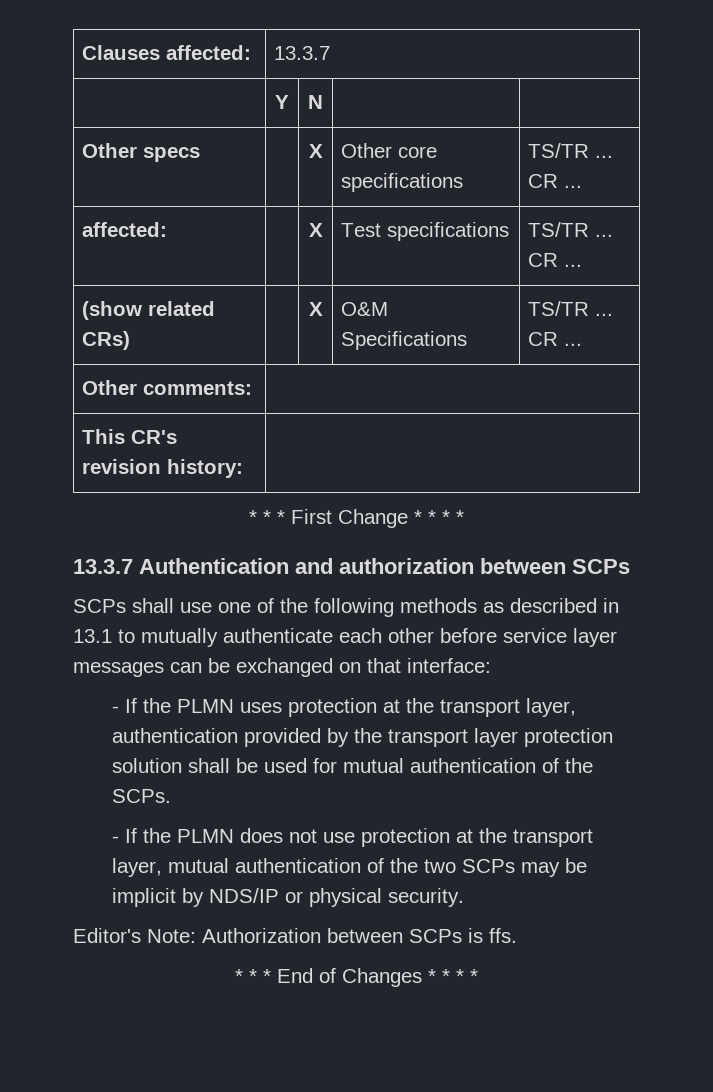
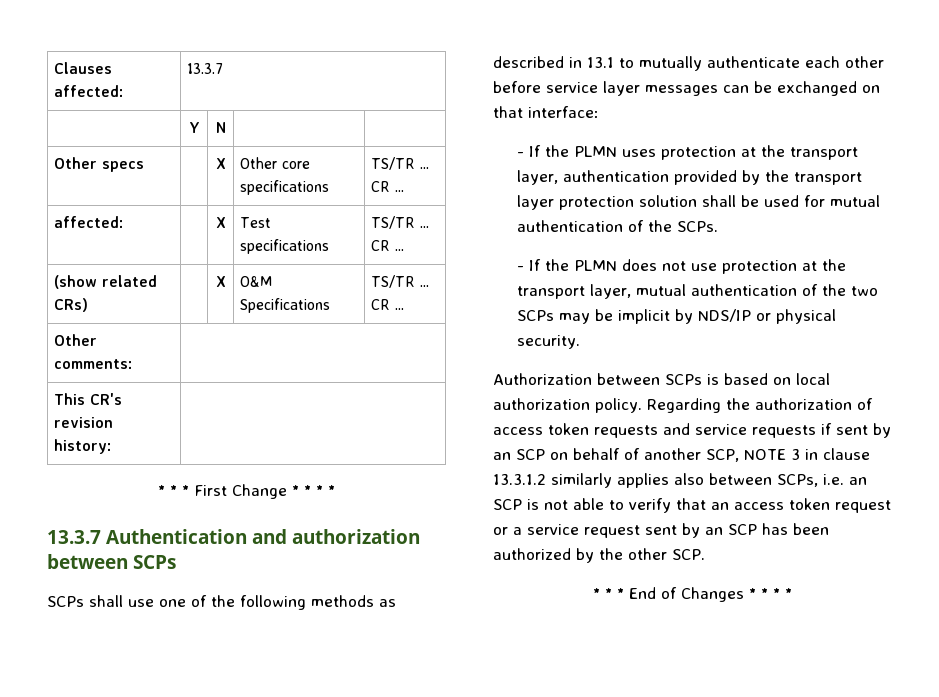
[73,928,196,943] Editor's Note: -> (580, 342) none
[489,928,517,943] ffs. -> [724,373,830,385] [493,398,873,413] [493,423,891,438] [493,448,870,462] [493,473,867,488] [493,498,891,513] [493,523,829,538] [493,548,705,563] based on local authorization policy. Regarding the authorization of access token requests and service requests if sent by an SCP on behalf of another SCP, NOTE 3 in clause 13.3.1.2 similarly applies also between SCPs, i.e. an SCP is not able to verify that an access token request or a service request sent by an SCP has been authorized by the other SCP.

